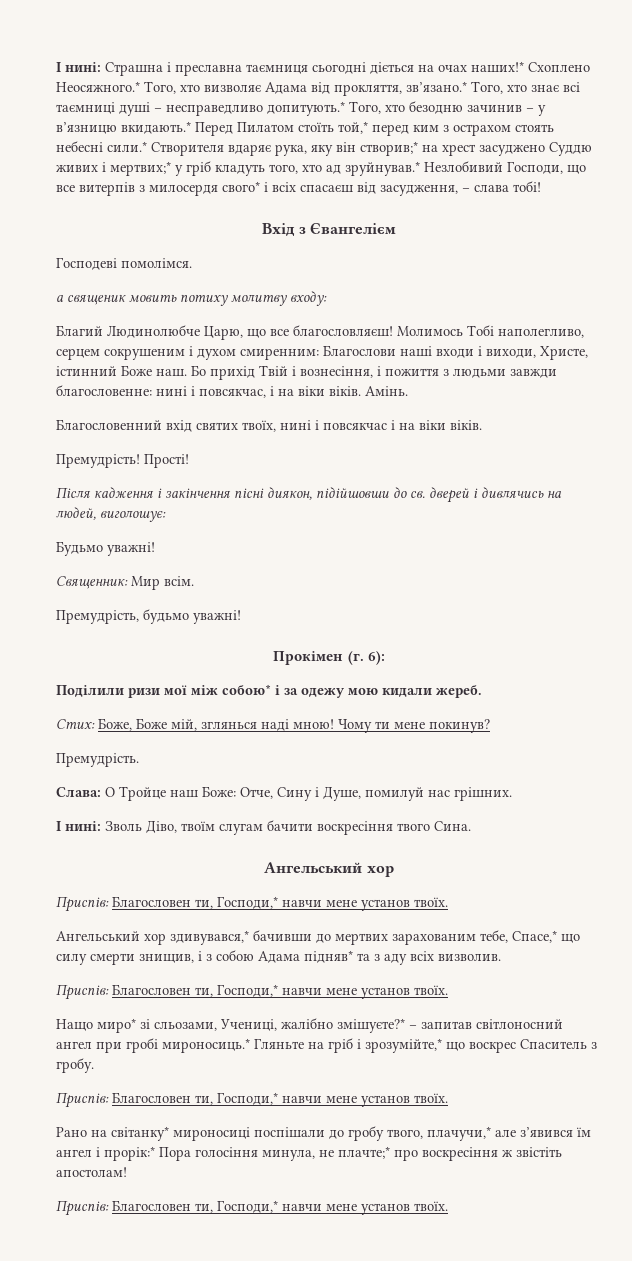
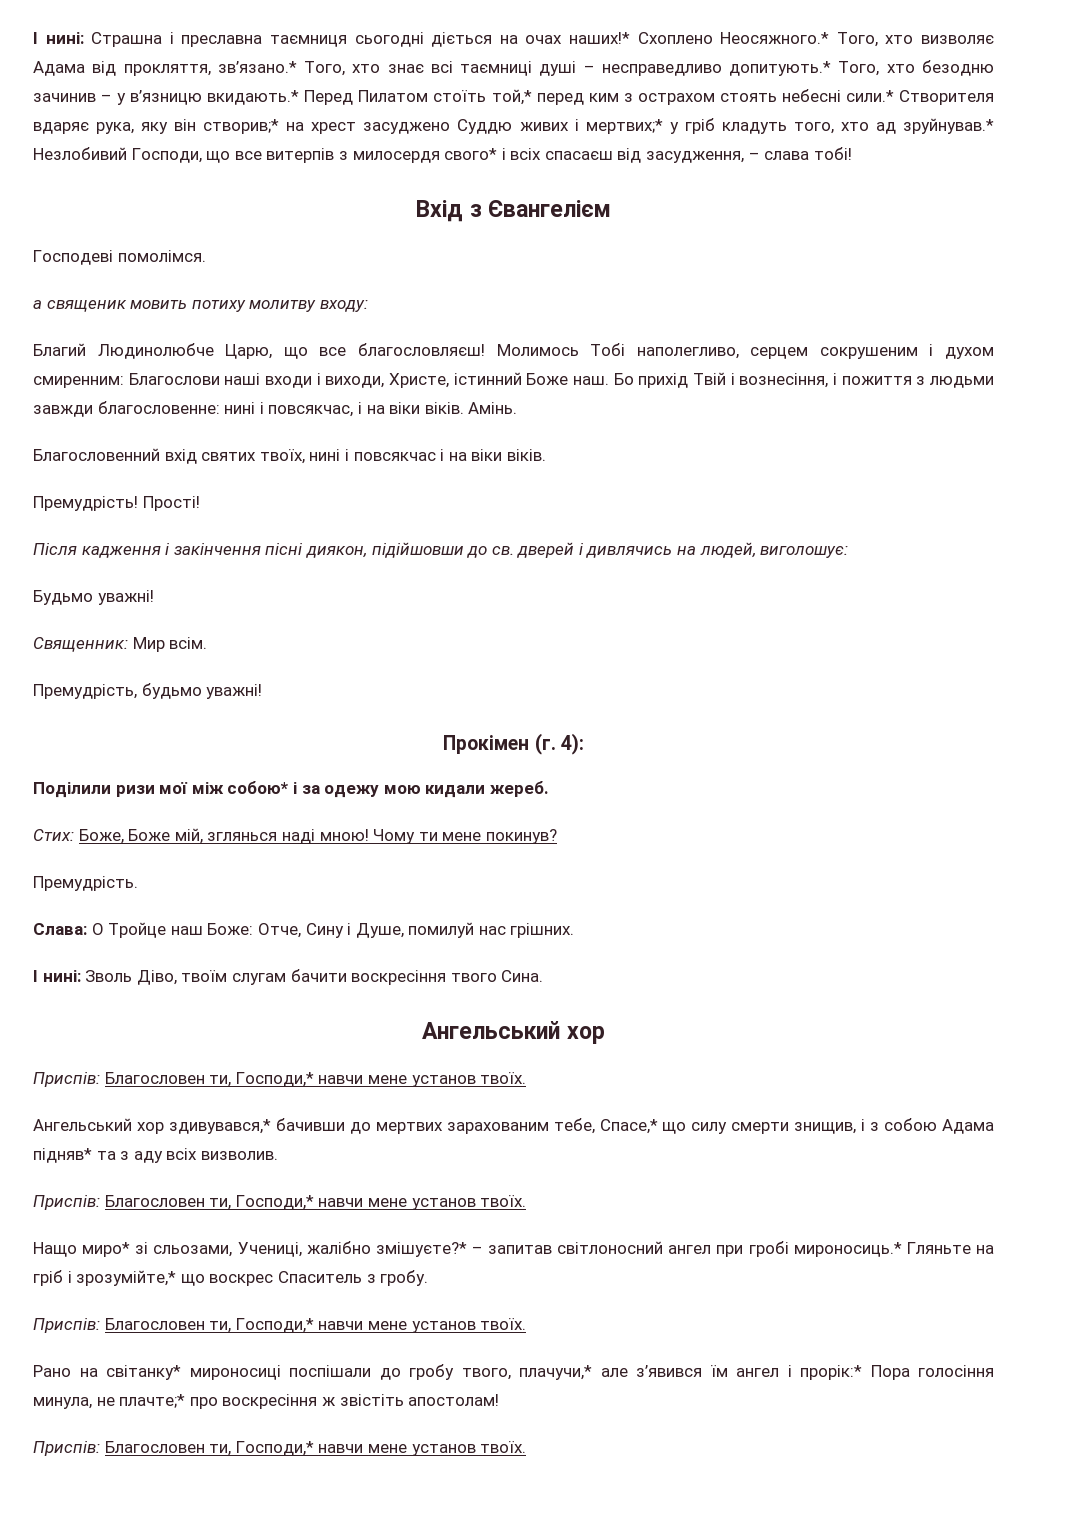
[367,651,385,665] 6): -> [560,733,584,755] 4):

